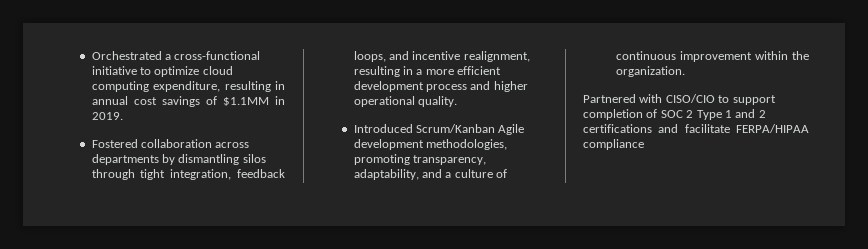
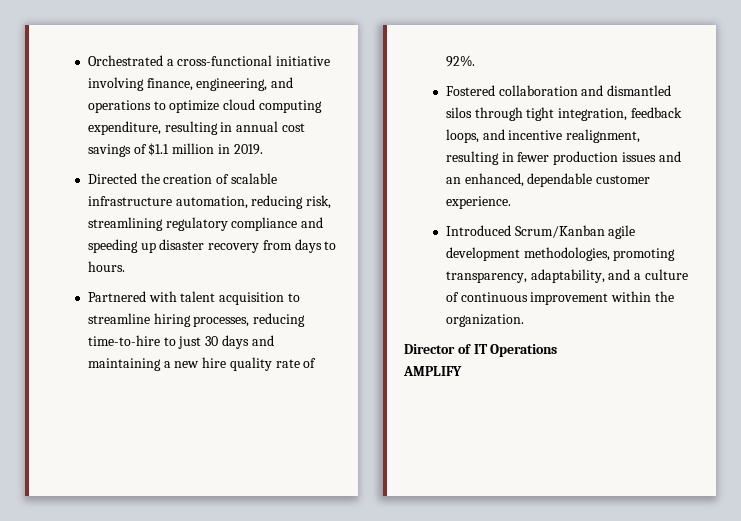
(137, 70) none -> [87,77,294,91] [87,100,151,113] involving finance, engineering, and operations
[222,97,269,106] $1.1MM -> [148,143,215,156] $1.1 million
[91,139,250,148] [91,154,240,165] Fostered collaboration across departments by dismantling -> [87,173,277,184] [87,195,332,209] [87,217,324,231] [87,239,337,253] [87,261,125,272] [87,291,300,305] [87,313,306,327] [87,335,274,349] [87,357,317,371] [445,55,475,67] [445,85,672,96] Directed the creation of scalable infrastructure automation, reducing risk, streamlining regulatory compliance and speeding up disaster recovery from days to hours. // Partnered with talent acquisition to streamline hiring processes, reducing time-to-hire to just 30 days and maintaining a new hire quality rate of 92%. // Fostered collaboration and dismantled
[416,66,502,75] [353,81,528,92] [353,96,458,107] a more efficient development process and higher operational quality. -> [517,151,681,165] [445,173,651,187] [445,196,511,209] fewer production issues and an enhanced, dependable customer experience.
[498,124,525,135] Agile -> [608,225,636,239] agile
[583,94,776,105] [583,109,766,120] [583,124,809,133] [583,139,644,150] Partnered with CISO/CIO to support completion of SOC 2 Type 1 and 2 certifications and facilitate FERPA/HIPAA compliance -> [404,344,558,357] [403,366,462,376] Director of IT Operations // AMPLIFY

